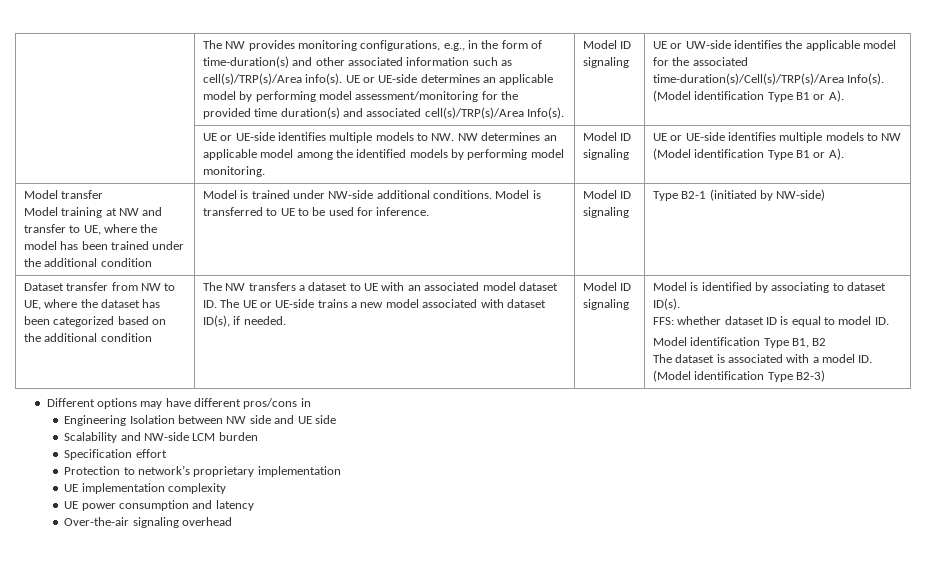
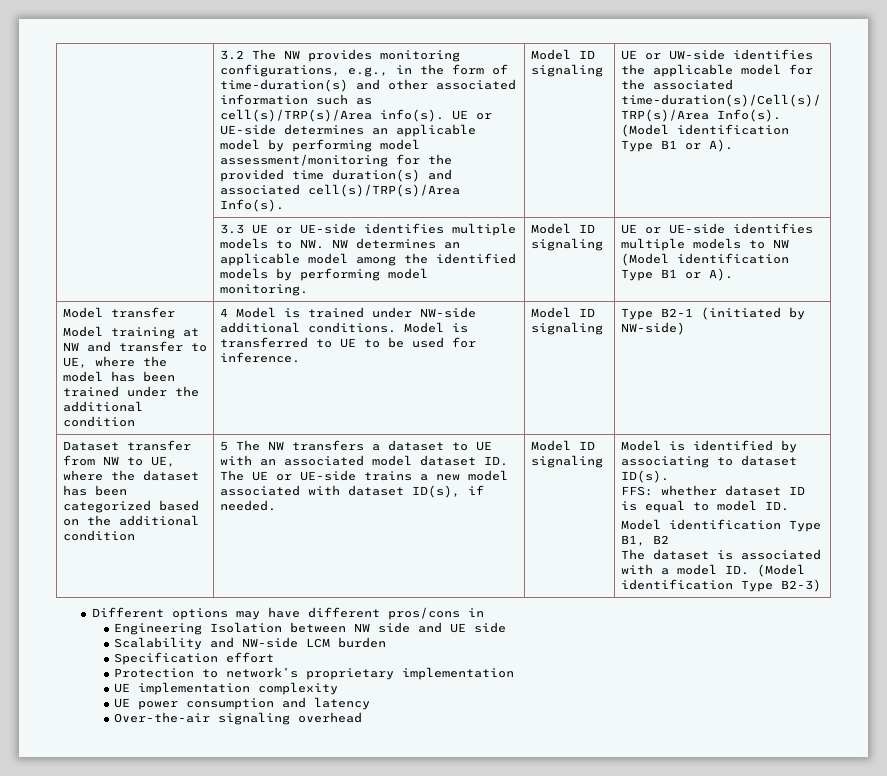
(202, 44) | -> [219,50,244,60] | 3.2
(844, 96) none -> [219,224,244,234] 3.3
(152, 262) none -> [219,308,228,317] 4
(152, 337) none -> [219,441,228,451] 5

